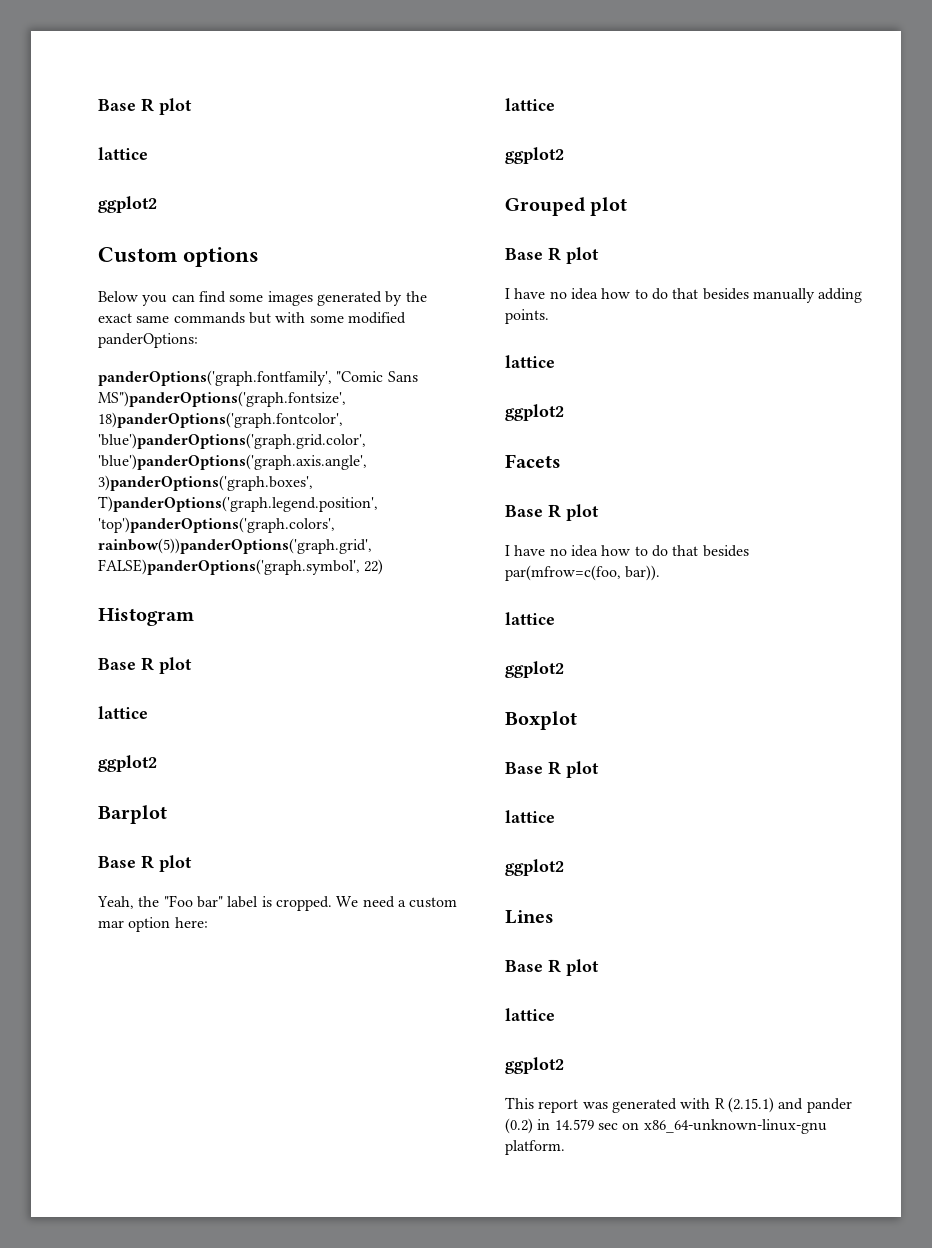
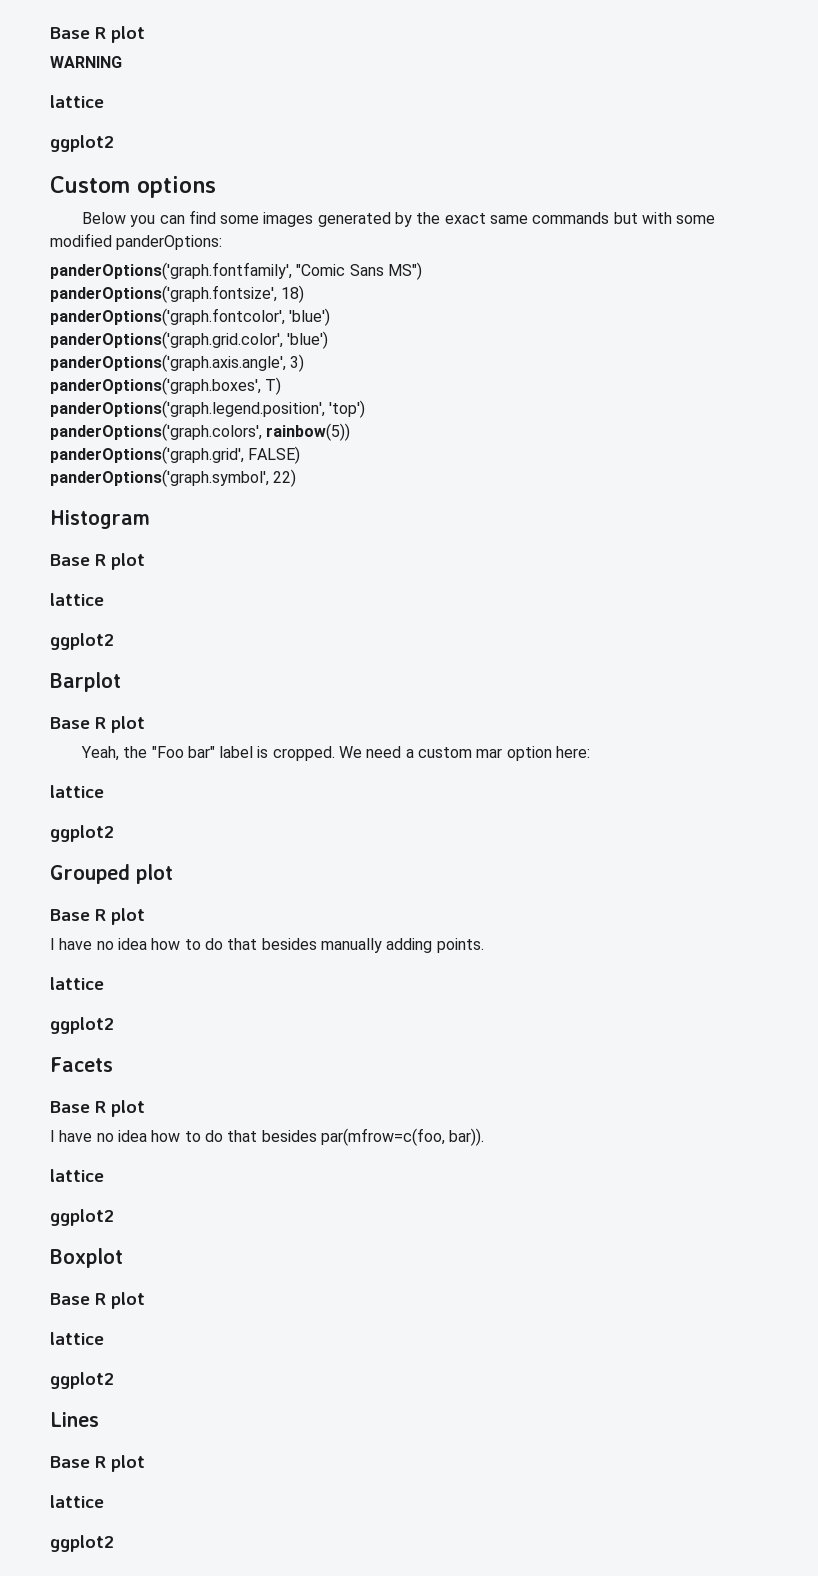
[98,98,192,115] Base R plot -> [50,26,145,43] [50,56,122,68] Base R plot // WARNING
[98,391,346,407] [98,412,343,428] [98,433,366,449] [98,454,367,470] [98,475,313,491] [98,496,378,512] [98,517,335,533] [98,538,372,554] [98,559,360,575] MS")panderOptions('graph.fontsize', 18)panderOptions('graph.fontcolor', 'blue')panderOptions('graph.grid.color', 'blue')panderOptions('graph.axis.angle', 3)panderOptions('graph.boxes', T)panderOptions('graph.legend.position', 'top')panderOptions('graph.colors', rainbow(5))panderOptions('graph.grid', FALSE)panderOptions('graph.symbol', -> [387,262,422,280] [50,285,305,303] [50,308,331,326] [50,331,329,349] [50,354,305,372] [50,377,282,395] [50,400,366,418] [50,423,351,441] [50,446,301,464] [50,469,269,487] MS") // panderOptions('graph.fontsize', 18) // panderOptions('graph.fontcolor', 'blue') // panderOptions('graph.grid.color', 'blue') // panderOptions('graph.axis.angle', 3) // panderOptions('graph.boxes', T) // panderOptions('graph.legend.position', 'top') // panderOptions('graph.colors', rainbow(5)) // panderOptions('graph.grid', FALSE) // panderOptions('graph.symbol',
[505,1097,852,1113] [505,1118,827,1134] [505,1140,565,1155] // This report was generated with R (2.15.1) and pander (0.2) in 14.579 sec on x86_64-unknown-linux-gnu platform. -> (114, 1543) none

